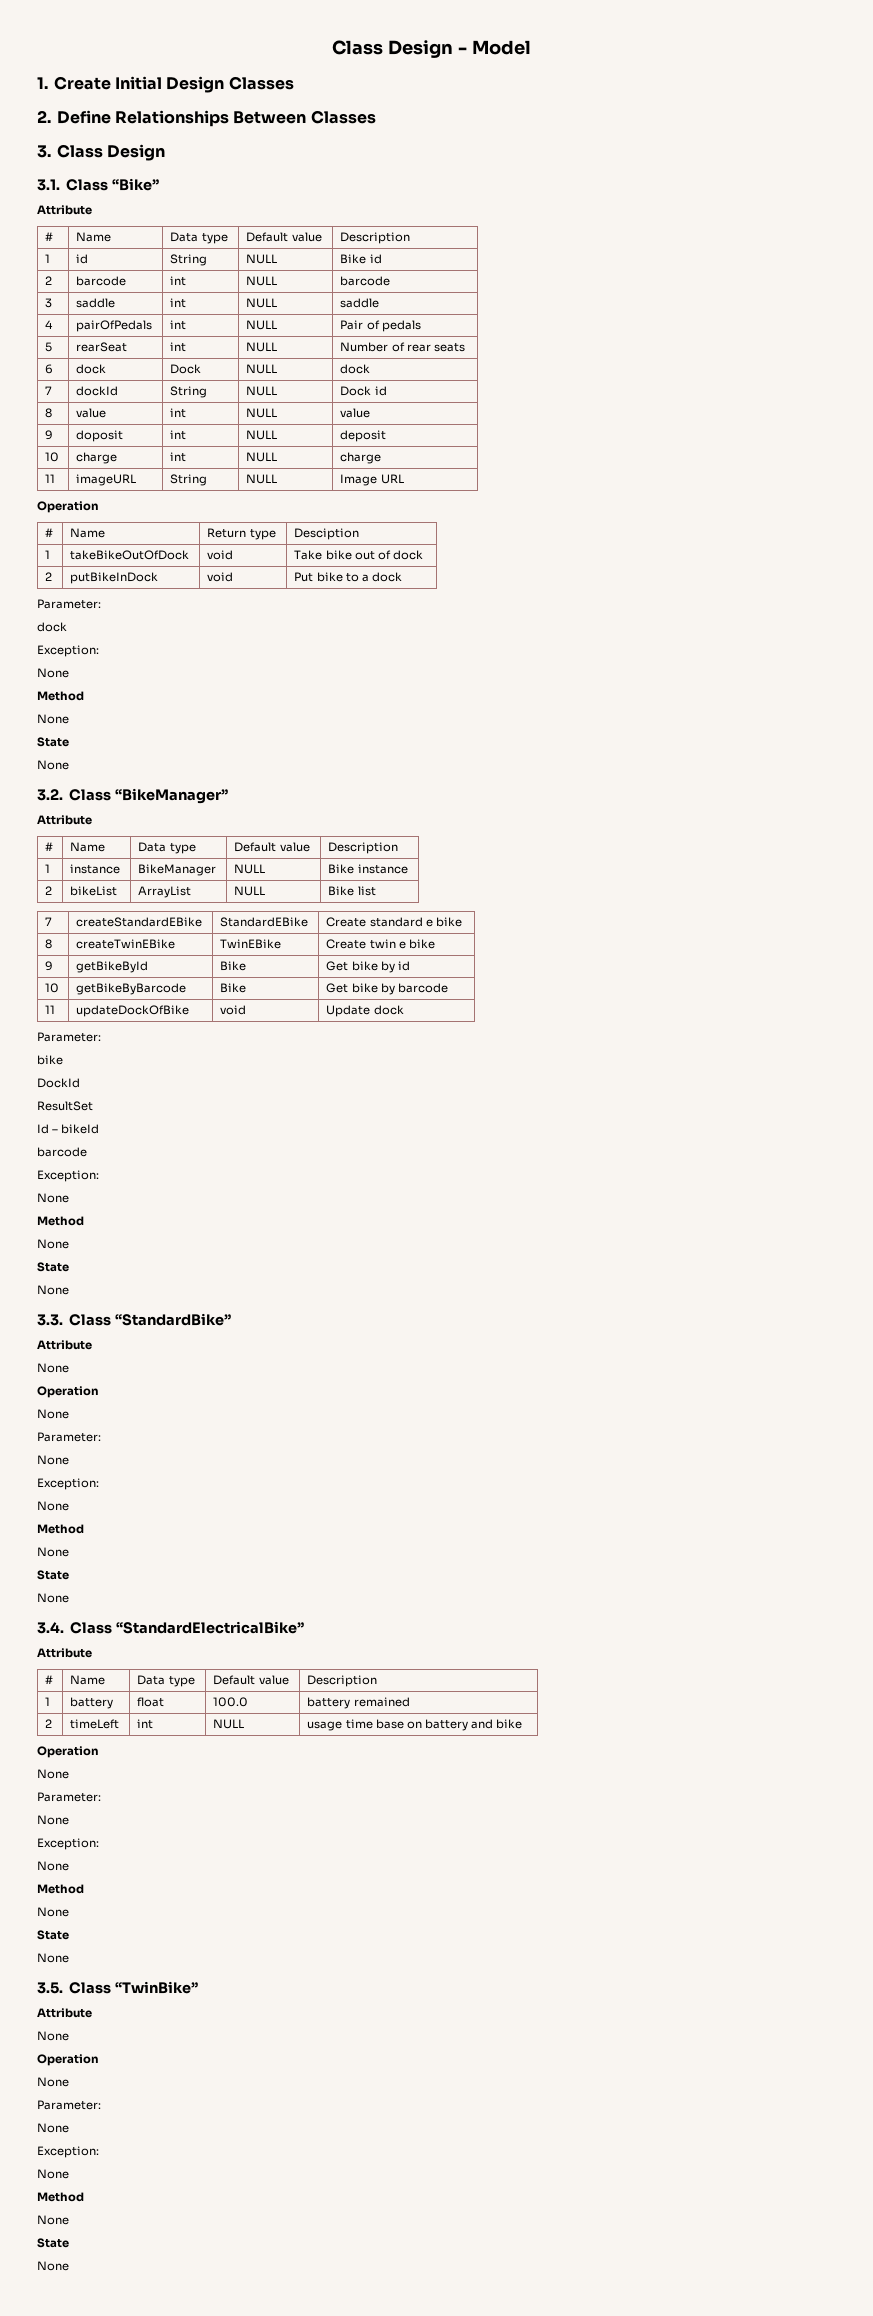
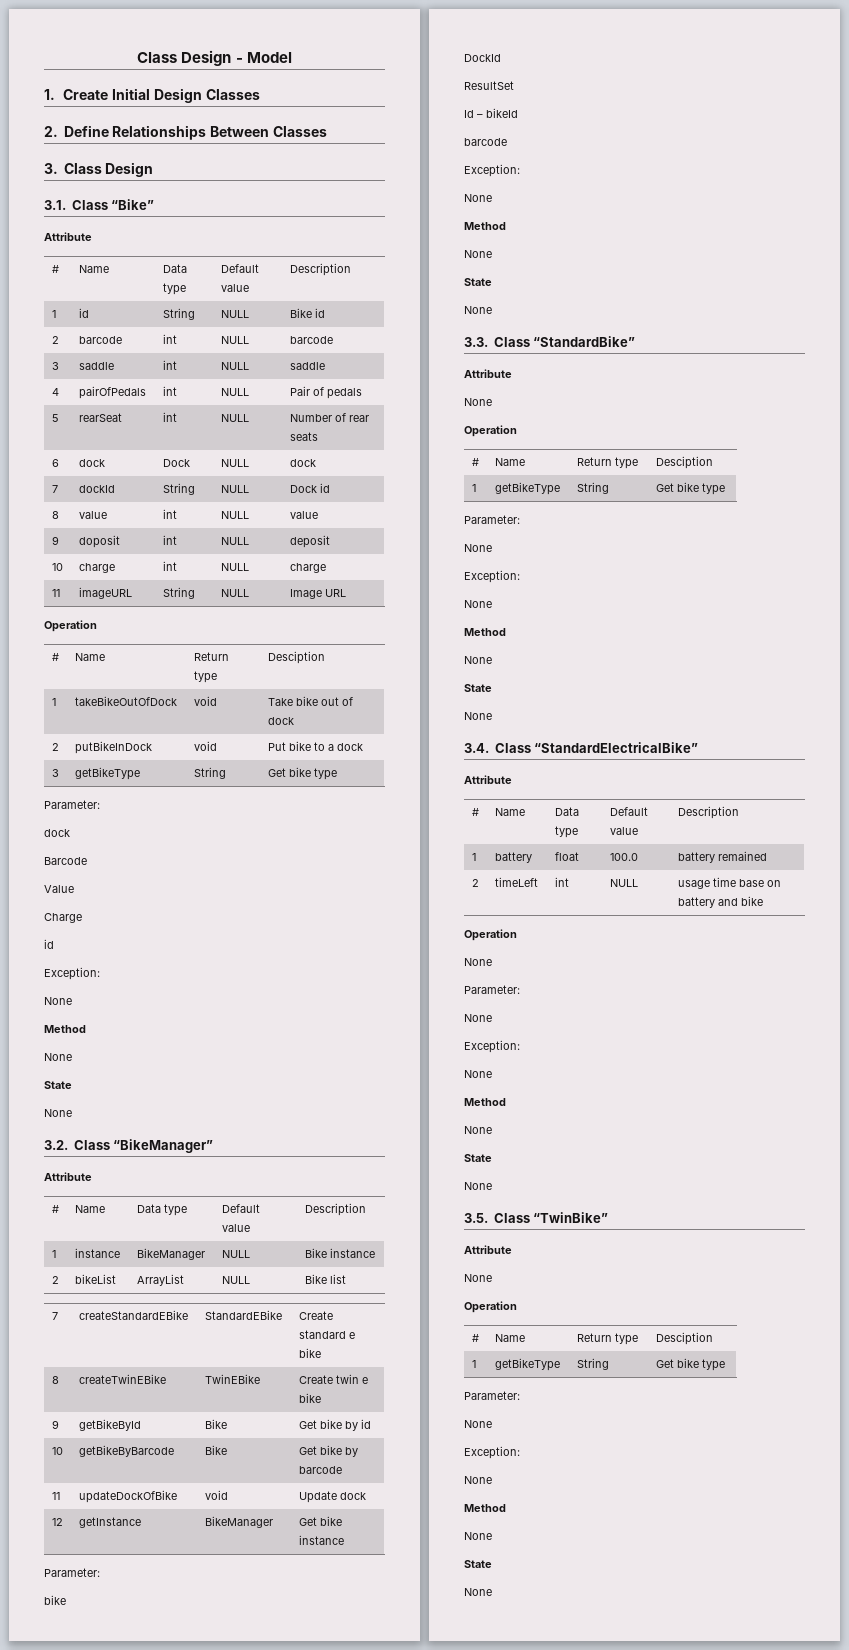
[37,599,101,609] [37,622,67,632] // Parameter: // dock -> [51,769,59,777] [74,767,140,780] [193,767,226,779] [267,767,337,780] [44,800,100,809] [44,829,70,837] [44,857,87,865] [44,885,74,893] [44,913,82,923] [44,939,54,949] // 3 | getBikeType | String | Get bike type // Parameter: // dock // Barcode // Value // Charge // id
(404, 1010) none -> [51,1518,63,1526] [78,1517,141,1528] [204,1516,273,1528] [298,1516,342,1526] [298,1535,344,1545] // 12 | getInstance | BikeManager | Get bike instance
[37,1409,69,1419] // None -> [471,458,479,466] [494,458,525,466] [576,457,638,469] [655,456,713,469] [471,484,476,492] [494,482,560,495] [576,482,609,494] [655,482,725,495] // # | Name | Return type | Desciption // 1 | getBikeType | String | Get bike type
[37,2077,69,2087] // None -> [471,1334,479,1342] [494,1334,525,1342] [576,1333,638,1345] [655,1332,713,1345] [471,1360,476,1368] [494,1358,560,1371] [576,1358,609,1370] [655,1358,725,1371] // # | Name | Return type | Desciption // 1 | getBikeType | String | Get bike type

